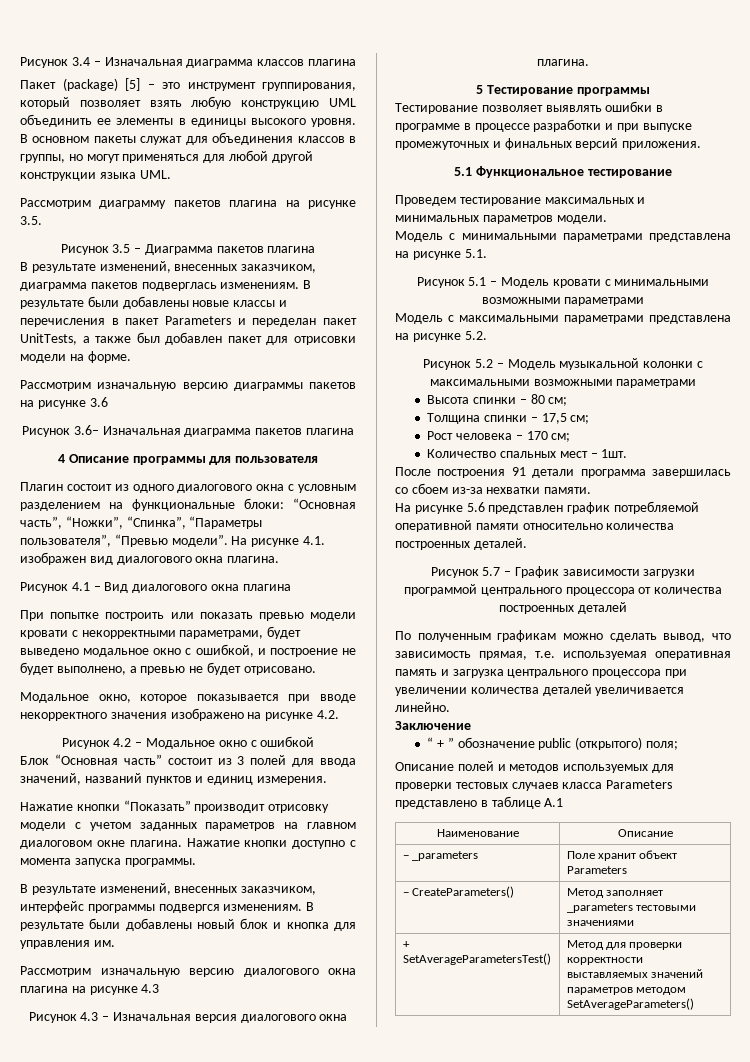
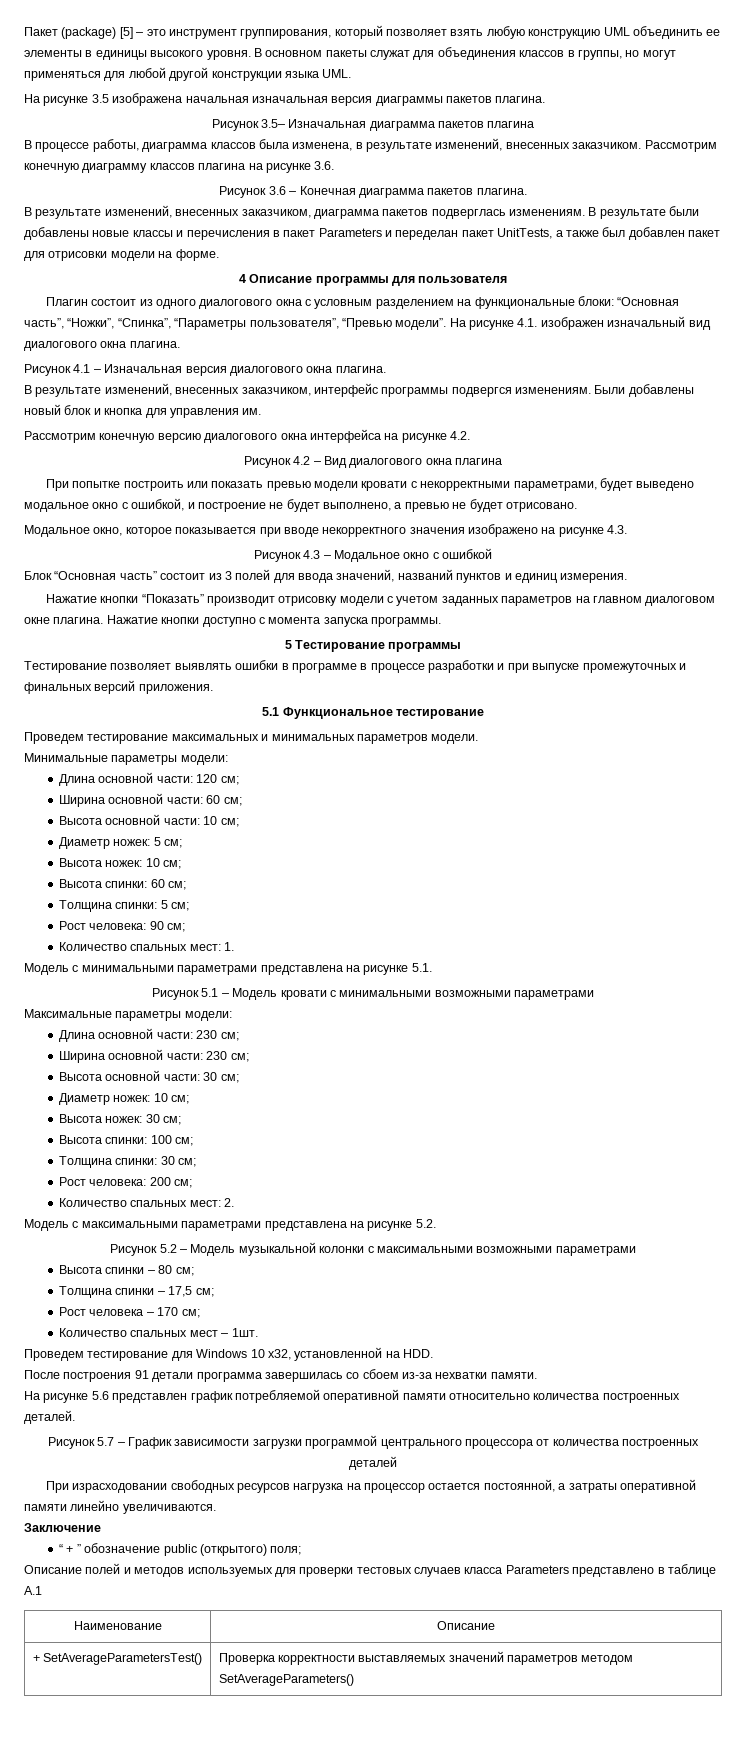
[20,57,356,68] Рисунок 3.4 – Изначальная диаграмма классов плагина // -> (24, 31) none
[20,198,356,209] [20,216,42,225] [60,244,316,255] Рассмотрим диаграмму пакетов плагина на рисунке 3.5. // Рисунок 3.5 – Диаграмма пакетов плагина -> [24,93,546,106] [211,119,535,131] [24,138,717,152] [24,161,335,173] [219,186,527,198] На рисунке 3.5 изображена начальная изначальная версия диаграммы пакетов плагина. // Рисунок 3.5– Изначальная диаграмма пакетов плагина // В процессе работы, диаграмма классов была изменена, в результате изменений, внесенных заказчиком. Рассмотрим конечную диаграмму классов плагина на рисунке 3.6. // Рисунок 3.6 – Конечная диаграмма пакетов плагина.
[20,380,356,391] [20,397,108,409] [22,425,354,437] // Рассмотрим изначальную версию диаграммы пакетов на рисунке 3.6 // Рисунок 3.6– Изначальная диаграмма пакетов плагина -> (219, 255) none
(86, 558) none -> [607,316,686,327] изначальный
(101, 588) none -> [104,364,386,376] [24,383,694,397] [24,404,262,418] [24,429,470,443] [243,456,321,468] Изначальная версия диалогового окна плагина. // В результате изменений, внесенных заказчиком, интерфейс программы подвергся изменениям. Были добавлены новый блок и кнопка для управления им. // Рассмотрим конечную версию диалогового окна интерфейса на рисунке 4.2. // Рисунок 4.2 –
[316,710,339,719] [61,738,132,749] 4.2. // Рисунок 4.2 -> [607,525,628,534] [253,550,321,562] 4.3. // Рисунок 4.3
[20,883,317,895] [20,901,315,913] [20,918,356,931] [20,940,115,949] [20,966,356,977] [20,984,160,995] [28,1012,348,1023] [537,59,589,66] // В результате изменений, внесенных заказчиком, интерфейс программы подвергся изменениям. В результате были добавлены новый блок и кнопка для управления им. // Рассмотрим изначальную версию диалогового окна плагина на рисунке 4.3 // Рисунок 4.3 – Изначальная версия диалогового окна плагина. -> (441, 622) none
(607, 219) none -> [24,753,228,765] [59,772,239,786] [59,793,242,807] [59,814,239,827] [59,837,183,849] [59,858,182,869] [59,879,187,890] [59,900,190,912] [59,921,186,932] [59,942,235,951] // Минимальные параметры модели: // Длина основной части: 120 см; // Ширина основной части: 60 см; // Высота основной части: 10 см; // Диаметр ножек: 5 см; // Высота ножек: 10 см; // Высота спинки: 60 см; // Толщина спинки: 5 см; // Рост человека: 90 см; // Количество спальных мест: 1.
(645, 301) none -> [24,1009,232,1021] [59,1028,239,1042] [59,1049,249,1063] [59,1070,239,1083] [59,1093,190,1105] [59,1114,182,1125] [59,1135,194,1146] [59,1156,197,1168] [59,1177,193,1188] [59,1198,235,1207] // Максимальные параметры модели: // Длина основной части: 230 см; // Ширина основной части: 230 см; // Высота основной части: 30 см; // Диаметр ножек: 10 см; // Высота ножек: 30 см; // Высота спинки: 100 см; // Толщина спинки: 30 см; // Рост человека: 200 см; // Количество спальных мест: 2.
(628, 453) none -> [24,1347,433,1361] // Проведем тестирование для Windows 10 x32, установленной на HDD.
[395,630,731,642] [395,651,731,660] [395,669,687,678] [395,684,685,696] [395,702,450,712] По полученным графикам можно сделать вывод, что зависимость прямая, т.е. используемая оперативная память и загрузка центрального процессора при увеличении количества деталей увеличивается линейно. -> [45,1479,696,1493] [24,1500,216,1514] При израсходовании свободных ресурсов нагрузка на процессор остается постоянной, а затраты оперативной памяти линейно увеличиваются.
[402,851,478,861] [566,850,678,861] [566,866,627,874] [402,886,514,898] [566,888,663,898] [566,903,696,913] [566,920,634,926] // − _parameters | Поле хранит объект Parameters // − CreateParameters() | Метод заполняет _parameters тестовыми значениями -> (495, 1625) none
[566,940,683,950] Метод для проверки -> [218,1653,275,1665] Проверка

